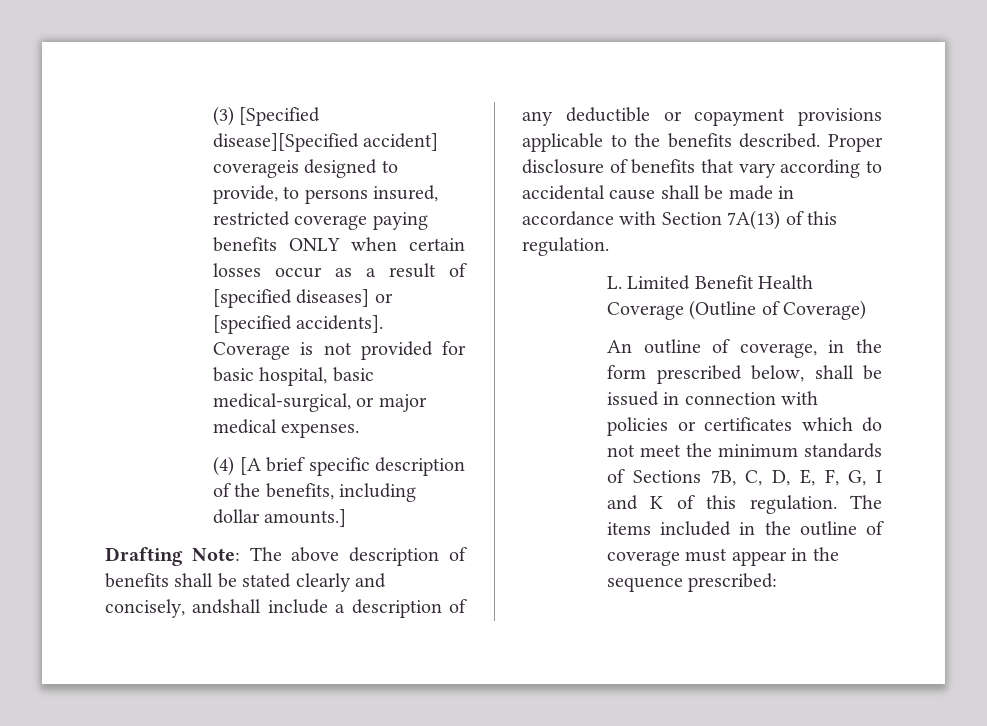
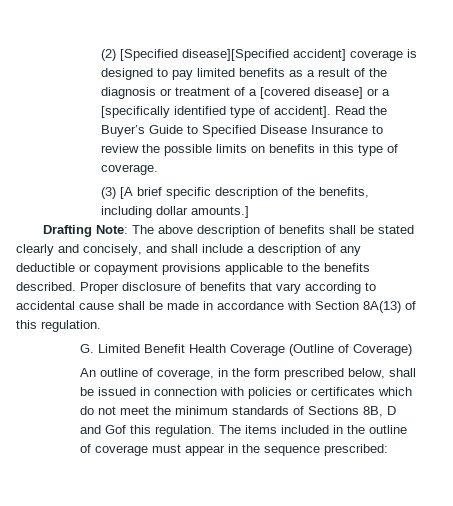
[213,106,234,126] (3) -> [101,49,117,61] (2)
[213,159,398,178] [213,185,439,204] [213,211,428,230] [213,237,466,252] [213,263,467,278] [213,289,393,308] [213,315,384,334] [213,341,466,360] [213,367,374,386] [213,393,427,412] [213,419,360,438] [213,456,234,476] coverageis designed to provide, to persons insured, restricted coverage paying benefits ONLY when certain losses occur as a result of [specified diseases] or [specified accidents]. Coverage is not provided for basic hospital, basic medical-surgical, or major medical expenses. // (4) -> [350,49,418,61] [101,68,388,80] [101,87,391,99] [101,106,388,118] [101,125,384,137] [101,144,399,156] [101,164,159,175] [101,187,117,199] coverage is designed to pay limited benefits as a result of the diagnosis or treatment of a [covered disease] or a [specifically identified type of accident]. Read the Buyer’s Guide to Specified Disease Insurance to review the possible limits on benefits in this type of coverage. // (3)
[192,599,262,614] andshall -> [146,244,198,253] and shall
[727,210,781,230] 7A(13) -> [363,301,401,313] 8A(13)
[607,276,623,289] L. -> [79,344,94,353] G.
[710,469,883,486] [607,495,695,510] 7B, C, D, E, F, G, I and K of -> [362,406,396,417] [79,425,126,434] 8B, D and Gof

